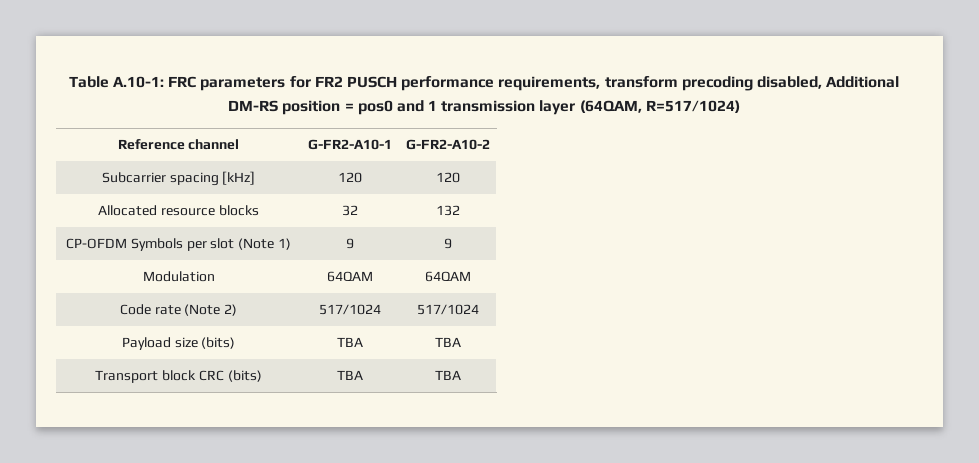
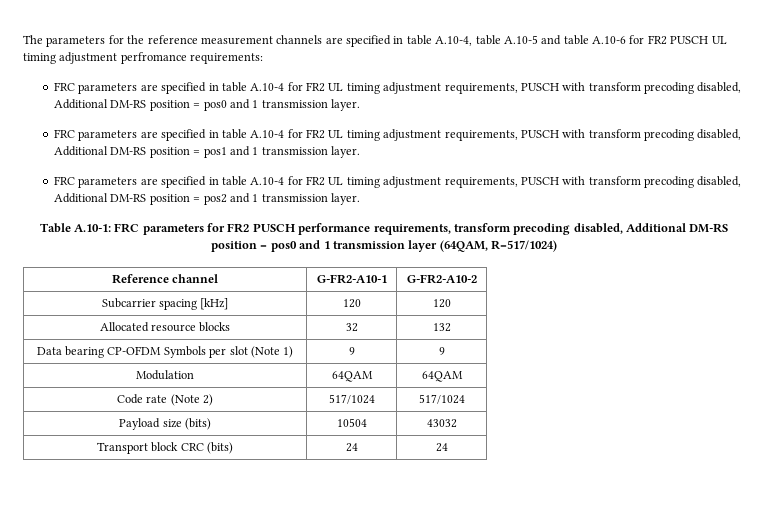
(68, 82) none -> [23,35,727,47] [23,52,264,64] [54,82,742,94] [54,99,361,111] [54,129,742,141] [54,146,361,158] [54,176,742,188] [54,193,361,205] The parameters for the reference measurement channels are specified in table A.10-4, table A.10-5 and table A.10-6 for FR2 PUSCH UL timing adjustment perfromance requirements: // FRC parameters are specified in table A.10-4 for FR2 UL timing adjustment requirements, PUSCH with transform precoding disabled, Additional DM-RS position = pos0 and 1 transmission layer. // FRC parameters are specified in table A.10-4 for FR2 UL timing adjustment requirements, PUSCH with transform precoding disabled, Additional DM-RS position = pos1 and 1 transmission layer. // FRC parameters are specified in table A.10-4 for FR2 UL timing adjustment requirements, PUSCH with transform precoding disabled, Additional DM-RS position = pos2 and 1 transmission layer. //
(460, 210) none -> [36,346,105,358] Data bearing
[336,337,363,347] [434,337,461,347] TBA | TBA -> [336,418,367,427] [426,419,457,428] 10504 | 43032
[336,370,363,380] [434,370,461,380] TBA | TBA -> [345,443,358,452] [435,443,448,452] 24 | 24

